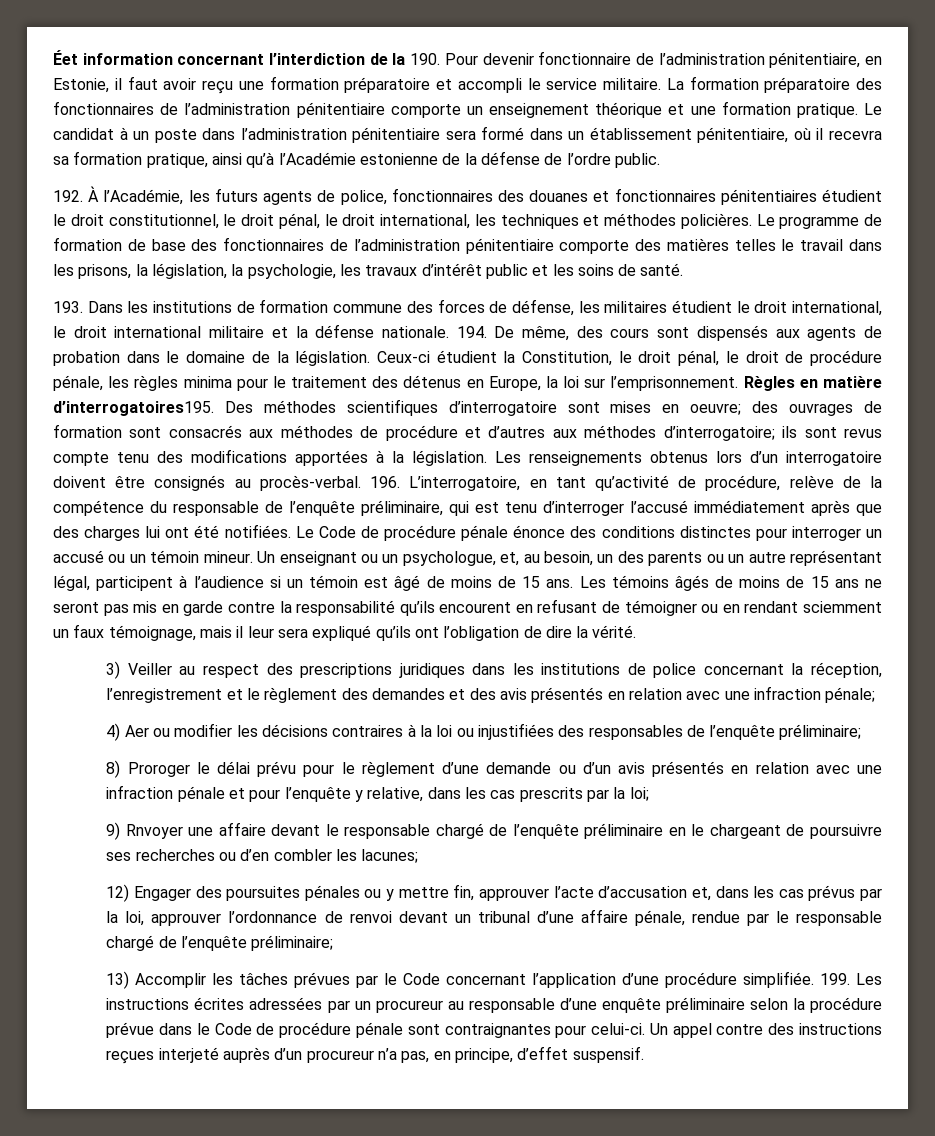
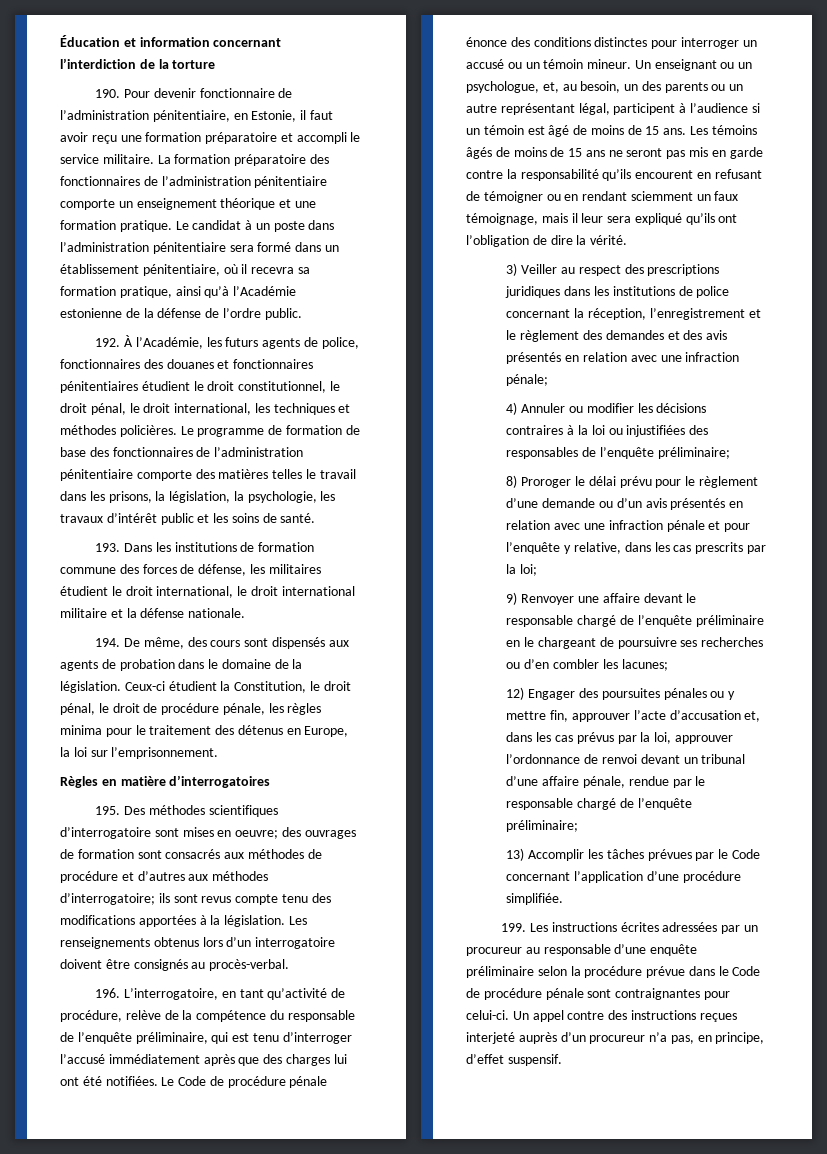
[53,50,78,65] Éet -> [60,35,136,47] Éducation et
(406, 59) none -> [172,60,216,69] torture //
(449, 332) none -> (246, 613) //
(739, 383) none -> (219, 753) //
[53,401,214,416] d’interrogatoires195. -> [169,775,271,788] [95,806,121,815] d’interrogatoires // 195.
(361, 483) none -> (290, 965) //
[124,725,149,737] Aer -> [521,403,566,413] Annuler
[125,824,183,839] Rnvoyer -> [521,594,575,605] Renvoyer
(815, 979) none -> (564, 899) //

